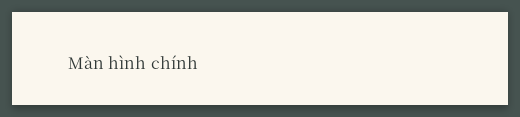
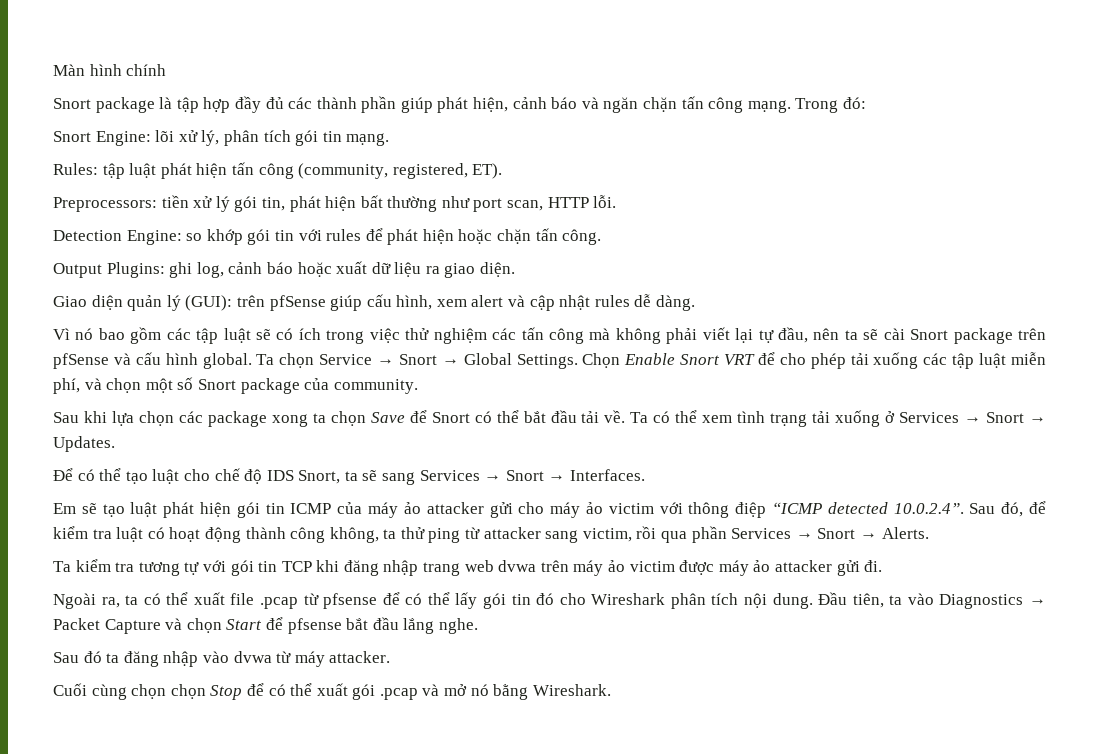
(198, 62) none -> [53,96,866,113] [53,130,390,146] [53,162,503,179] [53,195,617,212] [53,228,602,245] [53,261,516,278] [53,294,696,311] [53,327,1046,344] [53,352,1046,369] [53,377,418,394] [53,410,1047,427] [53,436,115,452] [53,468,646,485] [53,501,1046,518] [53,526,929,543] [53,559,883,576] [53,592,1046,609] [53,617,478,634] [53,651,391,667] [53,683,611,700] // Snort package là tập hợp đầy đủ các thành phần giúp phát hiện, cảnh báo và ngăn chặn tấn công mạng. Trong đó: // Snort Engine: lõi xử lý, phân tích gói tin mạng. // Rules: tập luật phát hiện tấn công (community, registered, ET). // Preprocessors: tiền xử lý gói tin, phát hiện bất thường như port scan, HTTP lỗi. // Detection Engine: so khớp gói tin với rules để phát hiện hoặc chặn tấn công. // Output Plugins: ghi log, cảnh báo hoặc xuất dữ liệu ra giao diện. // Giao diện quản lý (GUI): trên pfSense giúp cấu hình, xem alert và cập nhật rules dễ dàng. // Vì nó bao gồm các tập luật sẽ có ích trong việc thử nghiệm các tấn công mà không phải viết lại tự đầu, nên ta sẽ cài Snort package trên pfSense và cấu hình global. Ta chọn Service → Snort → Global Settings. Chọn Enable Snort VRT để cho phép tải xuống các tập luật miễn phí, và chọn một số Snort package của community. // Sau khi lựa chọn các package xong ta chọn Save để Snort có thể bắt đầu tải về. Ta có thể xem tình trạng tải xuống ở Services → Snort → Updates. // Để có thể tạo luật cho chế độ IDS Snort, ta sẽ sang Services → Snort → Interfaces. // Em sẽ tạo luật phát hiện gói tin ICMP của máy ảo attacker gửi cho máy ảo victim với thông điệp “ICMP detected 10.0.2.4”. Sau đó, để kiểm tra luật có hoạt động thành công không, ta thử ping từ attacker sang victim, rồi qua phần Services → Snort → Alerts. // Ta kiểm tra tương tự với gói tin TCP khi đăng nhập trang web dvwa trên máy ảo victim được máy ảo attacker gửi đi. // Ngoài ra, ta có thể xuất file .pcap từ pfsense để có thể lấy gói tin đó cho Wireshark phân tích nội dung. Đầu tiên, ta vào Diagnostics → Packet Capture và chọn Start để pfsense bắt đầu lắng nghe. // Sau đó ta đăng nhập vào dvwa từ máy attacker. // Cuối cùng chọn chọn Stop để có thể xuất gói .pcap và mở nó bằng Wireshark.

